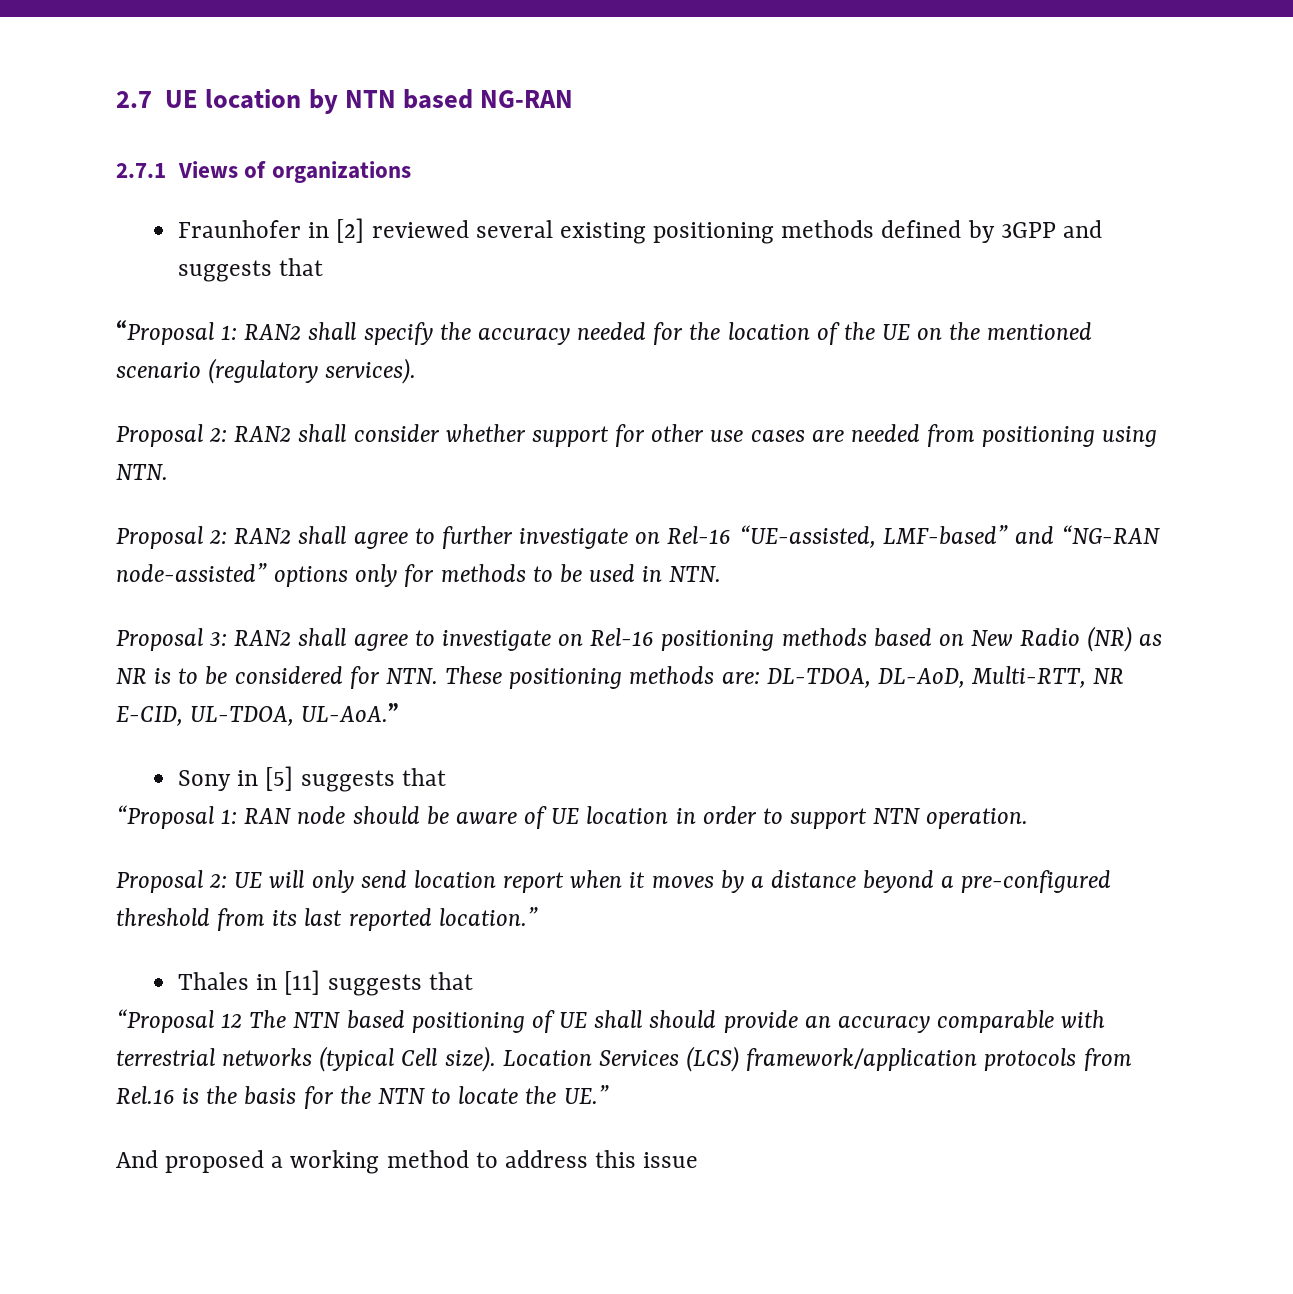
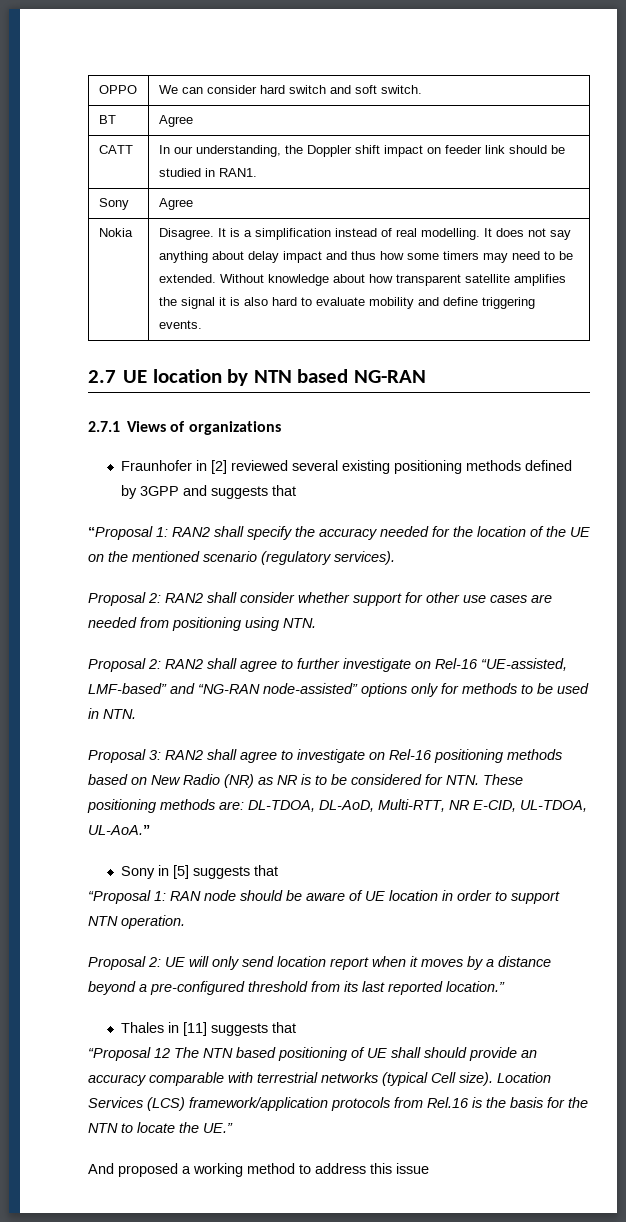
(116, 99) none -> [98,85,137,94] [158,85,422,94] [98,115,116,124] [158,115,193,127] [98,145,133,154] [158,145,565,157] [158,168,257,177] [98,198,129,210] [158,198,193,210] [98,228,133,237] [158,228,571,240] [158,251,573,263] [158,274,566,286] [158,297,535,309] [158,320,202,329] OPPO | We can consider hard switch and soft switch. // BT | Agree // CATT | In our understanding, the Doppler shift impact on feeder link should be studied in RAN1. // Sony | Agree // Nokia | Disagree. It is a simplification instead of real modelling. It does not say anything about delay impact and thus how some timers may need to be extended. Without knowledge about how transparent satellite amplifies the signal it is also hard to evaluate mobility and define triggering events. //

